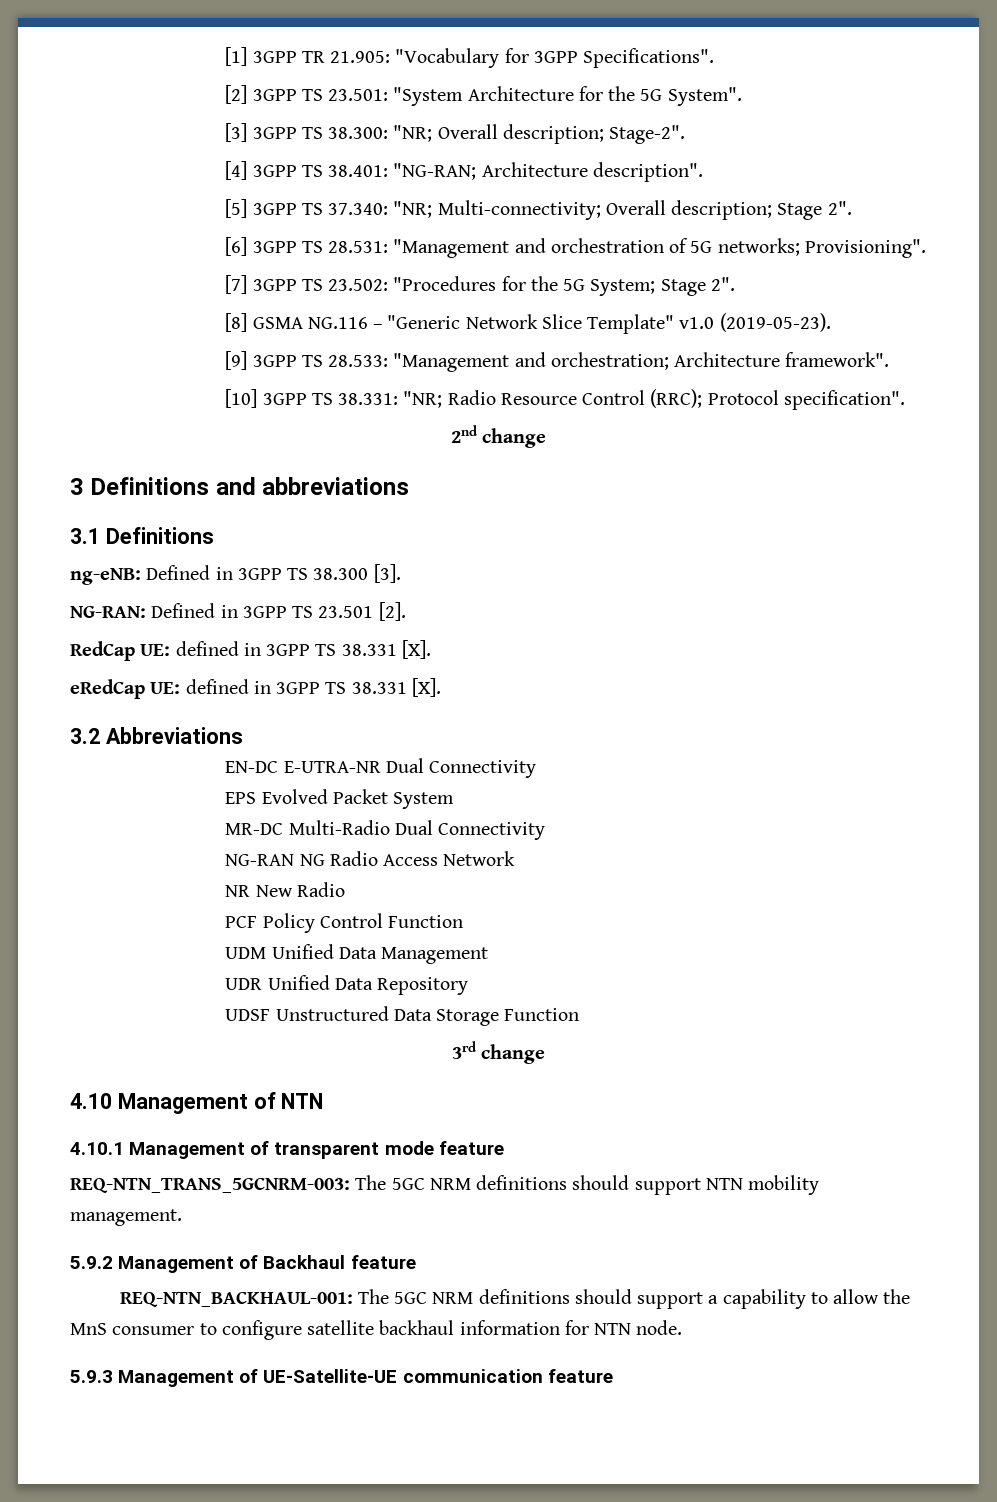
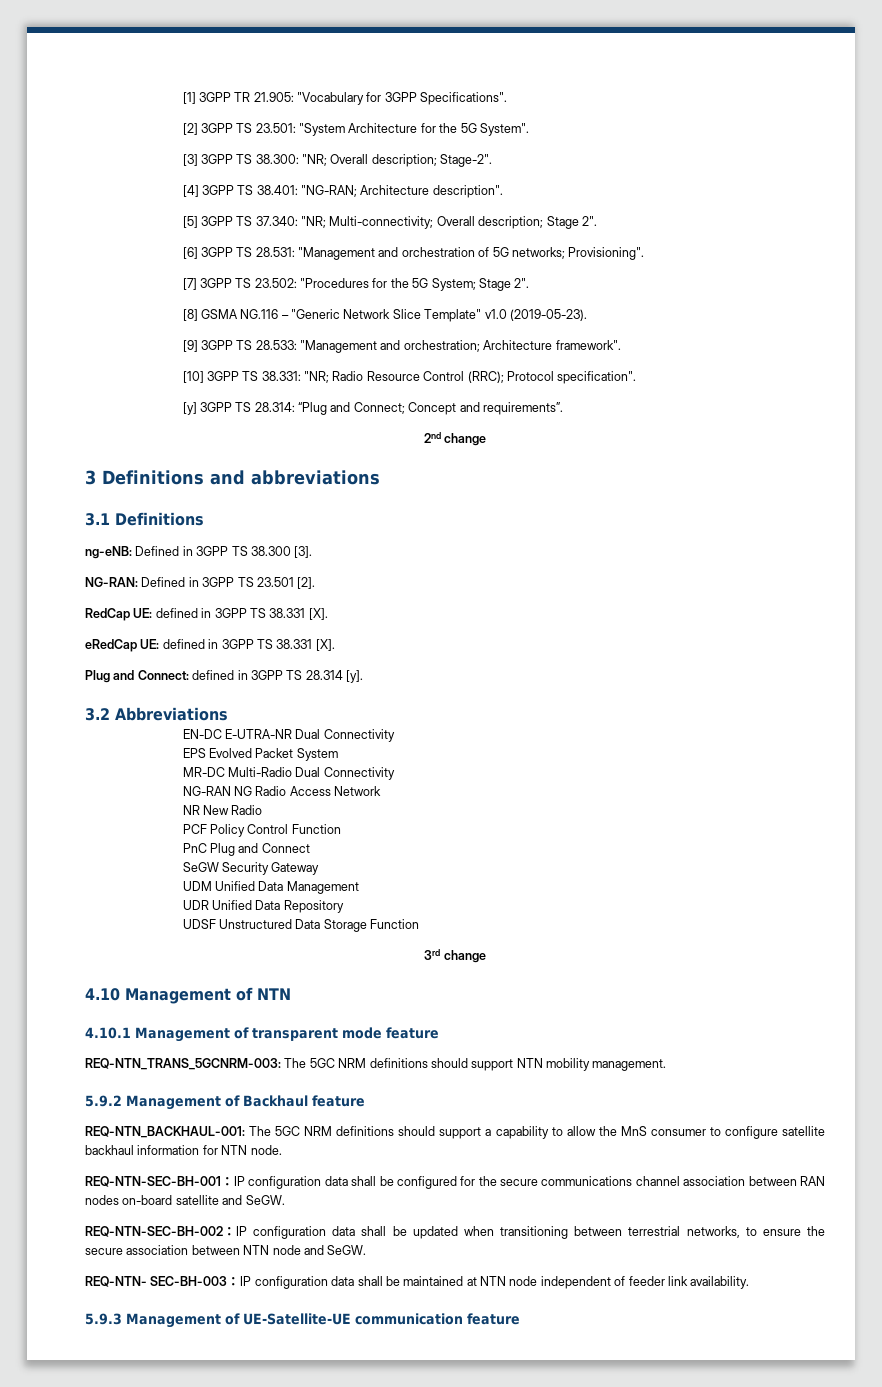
(906, 400) none -> [182,402,563,415] // [y] 3GPP TS 28.314: “Plug and Connect; Concept and requirements”.
(441, 687) none -> [85,670,363,683] // Plug and Connect: defined in 3GPP TS 28.314 [y].
(464, 921) none -> [182,843,310,856] [182,862,320,875] // PnC Plug and Connect // SeGW Security Gateway
(683, 1327) none -> [85,1176,825,1189] [85,1195,285,1205] [85,1226,825,1239] [85,1245,367,1255] [85,1276,750,1289] // REQ-NTN-SEC-BH-001：IP configuration data shall be configured for the secure communications channel association between RAN nodes on-board satellite and SeGW. // REQ-NTN-SEC-BH-002：IP configuration data shall be updated when transitioning between terrestrial networks, to ensure the secure association between NTN node and SeGW. // REQ-NTN- SEC-BH-003：IP configuration data shall be maintained at NTN node independent of feeder link availability.

